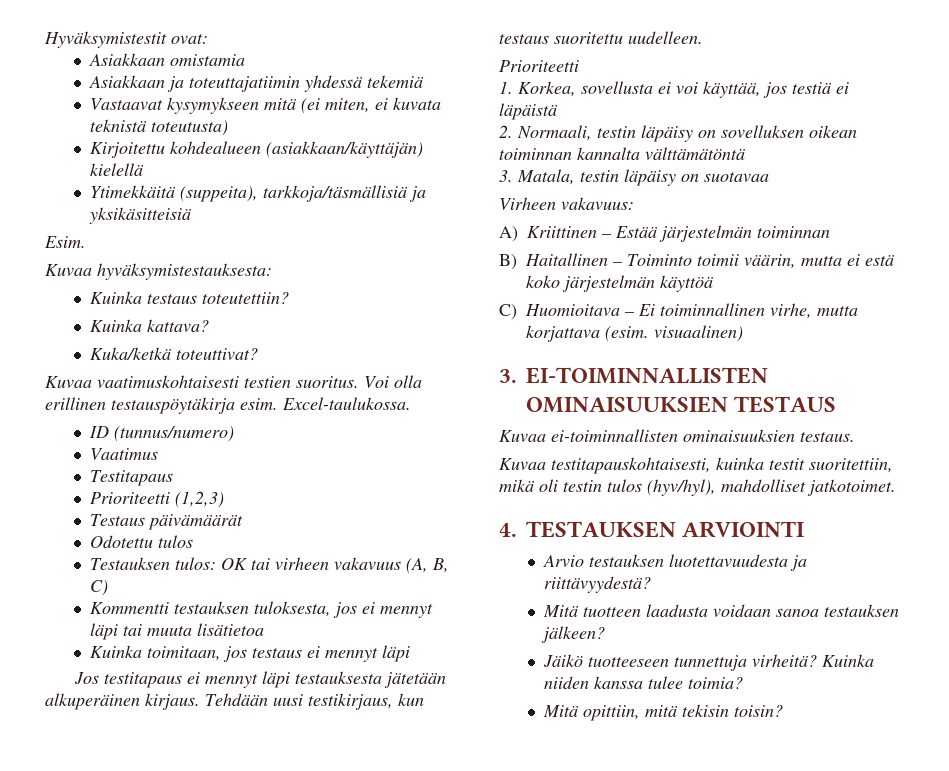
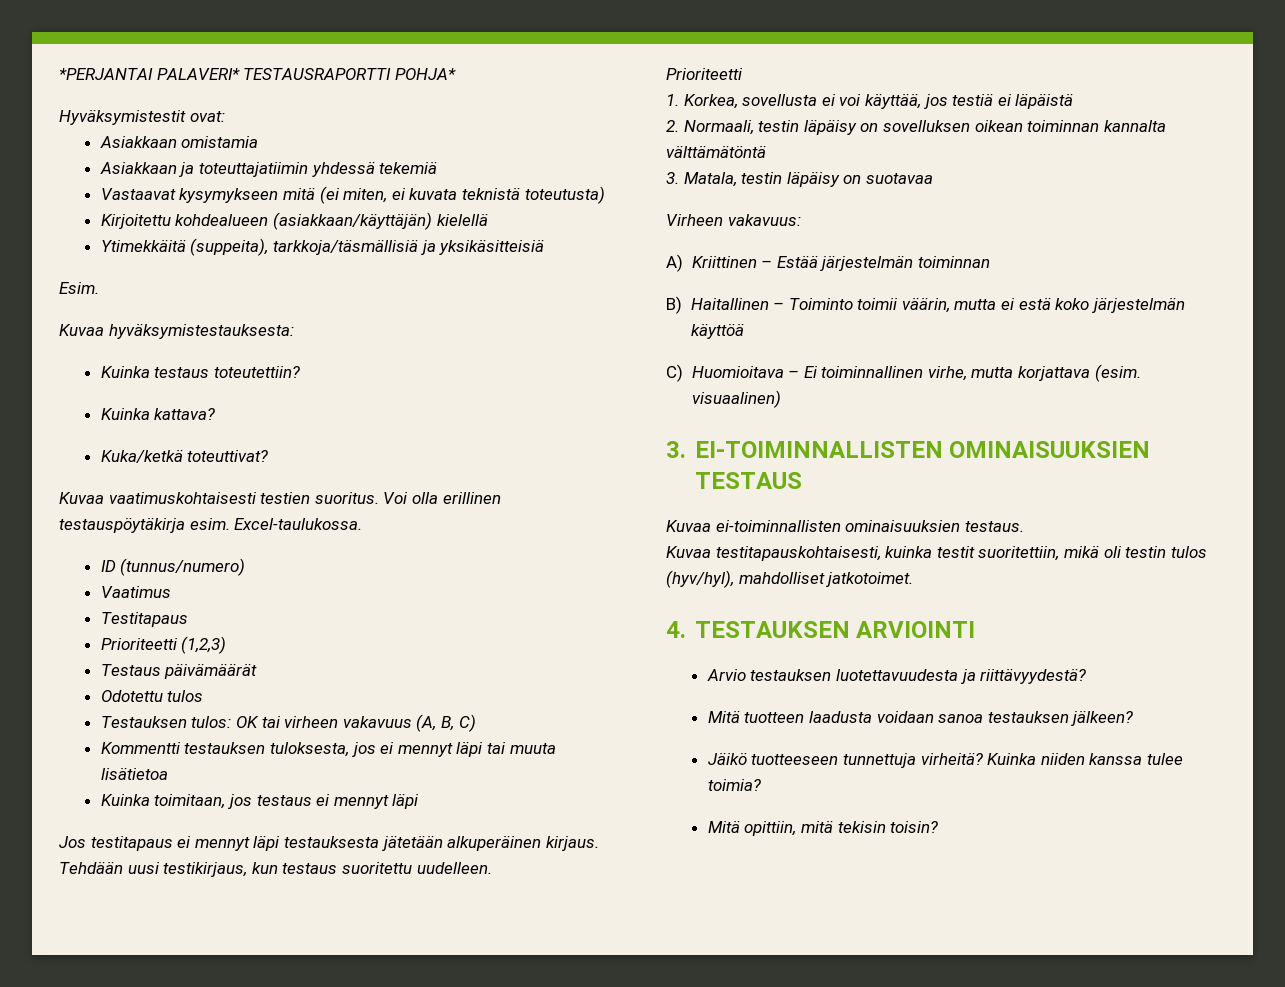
(44, 39) none -> [59,68,456,80] *PERJANTAI PALAVERI* TESTAUSRAPORTTI POHJA* //

